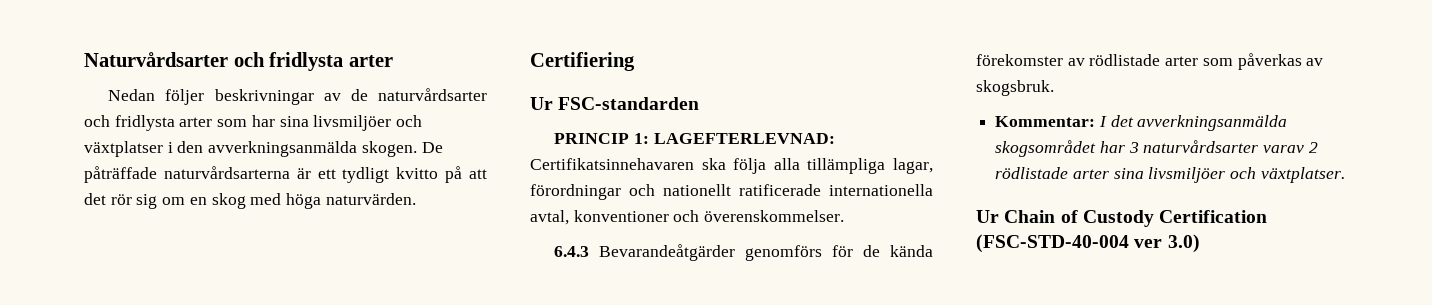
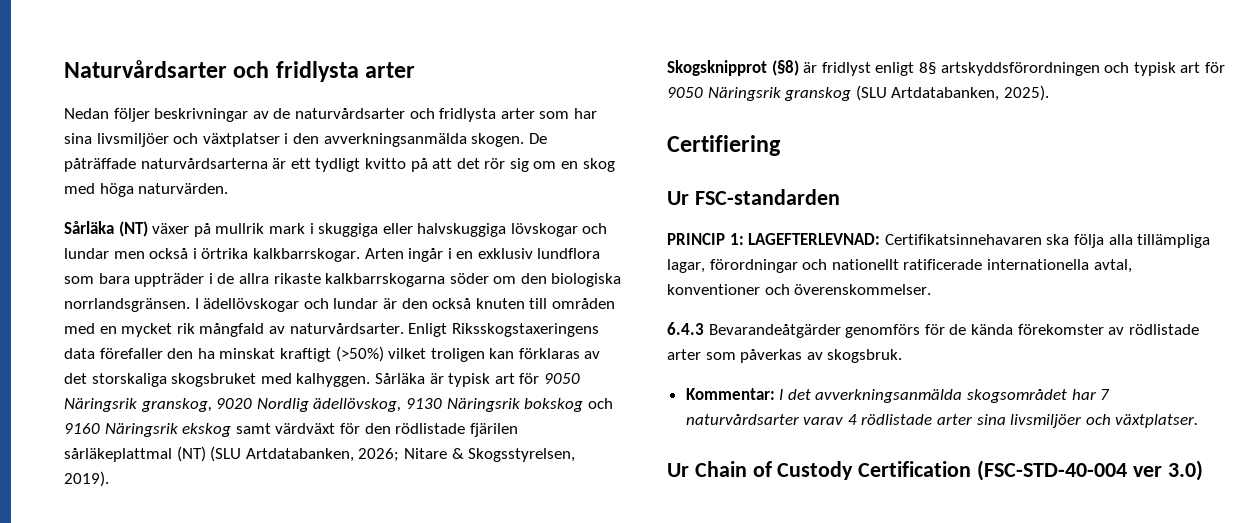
(416, 199) none -> [64,221,608,237] [64,248,601,262] [64,273,622,287] [64,298,615,312] [64,323,599,337] [64,346,601,362] [64,373,580,387] [64,398,613,412] [64,423,518,437] [64,446,576,462] [64,471,109,487] [667,60,1225,76] [667,85,1049,101] // Sårläka (NT) växer på mullrik mark i skuggiga eller halvskuggiga lövskogar och lundar men också i örtrika kalkbarrskogar. Arten ingår i en exklusiv lundflora som bara uppträder i de allra rikaste kalkbarrskogarna söder om den biologiska norrlandsgränsen. I ädellövskogar och lundar är den också knuten till områden med en mycket rik mångfald av naturvårdsarter. Enligt Riksskogstaxeringens data förefaller den ha minskat kraftigt (>50%) vilket troligen kan förklaras av det storskaliga skogsbruket med kalhyggen. Sårläka är typisk art för 9050 Näringsrik granskog, 9020 Nordlig ädellövskog, 9130 Näringsrik bokskog och 9160 Näringsrik ekskog samt värdväxt för den rödlistade fjärilen sårläkeplattmal (NT) (SLU Artdatabanken, 2026; Nitare & Skogsstyrelsen, 2019). // Skogsknipprot (§8) är fridlyst enligt 8§ artskyddsförordningen och typisk art för 9050 Näringsrik granskog (SLU Artdatabanken, 2025).
[1128,142,1139,153] 3 -> [1100,389,1111,400] 7
[1308,142,1318,153] 2 -> [847,414,857,425] 4

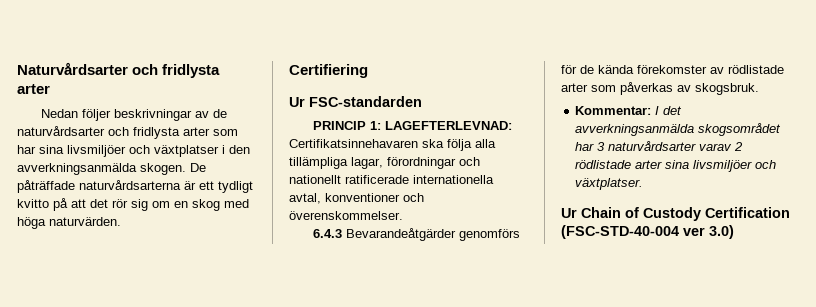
[64,221,608,237] [64,248,601,262] [64,273,622,287] [64,298,615,312] [64,323,599,337] [64,346,601,362] [64,373,580,387] [64,398,613,412] [64,423,518,437] [64,446,576,462] [64,471,109,487] [667,60,1225,76] [667,85,1049,101] // Sårläka (NT) växer på mullrik mark i skuggiga eller halvskuggiga lövskogar och lundar men också i örtrika kalkbarrskogar. Arten ingår i en exklusiv lundflora som bara uppträder i de allra rikaste kalkbarrskogarna söder om den biologiska norrlandsgränsen. I ädellövskogar och lundar är den också knuten till områden med en mycket rik mångfald av naturvårdsarter. Enligt Riksskogstaxeringens data förefaller den ha minskat kraftigt (>50%) vilket troligen kan förklaras av det storskaliga skogsbruket med kalhyggen. Sårläka är typisk art för 9050 Näringsrik granskog, 9020 Nordlig ädellövskog, 9130 Näringsrik bokskog och 9160 Näringsrik ekskog samt värdväxt för den rödlistade fjärilen sårläkeplattmal (NT) (SLU Artdatabanken, 2026; Nitare & Skogsstyrelsen, 2019). // Skogsknipprot (§8) är fridlyst enligt 8§ artskyddsförordningen och typisk art för 9050 Näringsrik granskog (SLU Artdatabanken, 2025). -> (121, 221) none
[1100,389,1111,400] 7 -> [597,142,606,151] 3
[847,414,857,425] 4 -> [734,142,744,151] 2

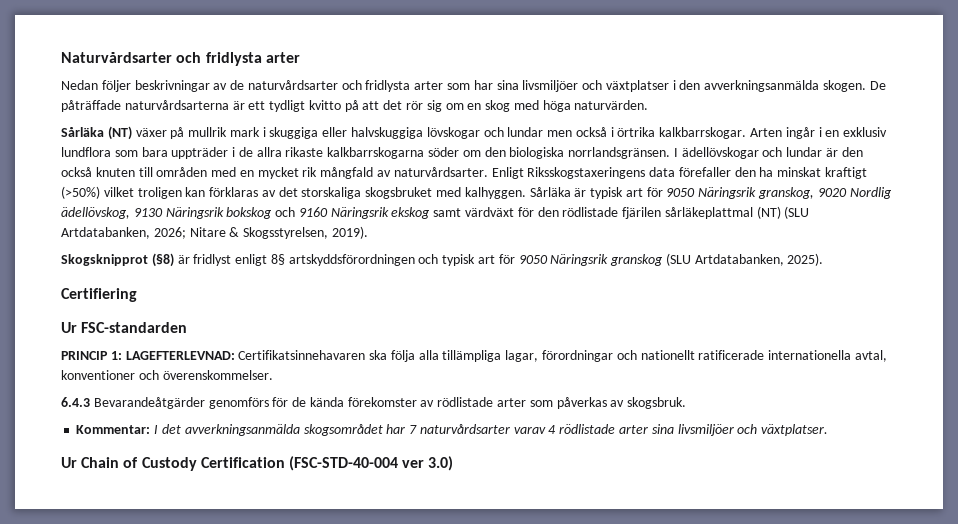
(121, 221) none -> [61,126,888,140] [61,147,863,159] [61,167,868,179] [61,186,892,199] [61,206,810,219] [61,226,368,239] [61,253,824,267] // Sårläka (NT) växer på mullrik mark i skuggiga eller halvskuggiga lövskogar och lundar men också i örtrika kalkbarrskogar. Arten ingår i en exklusiv lundflora som bara uppträder i de allra rikaste kalkbarrskogarna söder om den biologiska norrlandsgränsen. I ädellövskogar och lundar är den också knuten till områden med en mycket rik mångfald av naturvårdsarter. Enligt Riksskogstaxeringens data förefaller den ha minskat kraftigt (>50%) vilket troligen kan förklaras av det storskaliga skogsbruket med kalhyggen. Sårläka är typisk art för 9050 Näringsrik granskog, 9020 Nordlig ädellövskog, 9130 Näringsrik bokskog och 9160 Näringsrik ekskog samt värdväxt för den rödlistade fjärilen sårläkeplattmal (NT) (SLU Artdatabanken, 2026; Nitare & Skogsstyrelsen, 2019). // Skogsknipprot (§8) är fridlyst enligt 8§ artskyddsförordningen och typisk art för 9050 Näringsrik granskog (SLU Artdatabanken, 2025).
[597,142,606,151] 3 -> [409,425,418,434] 7
[734,142,744,151] 2 -> [548,425,557,434] 4

